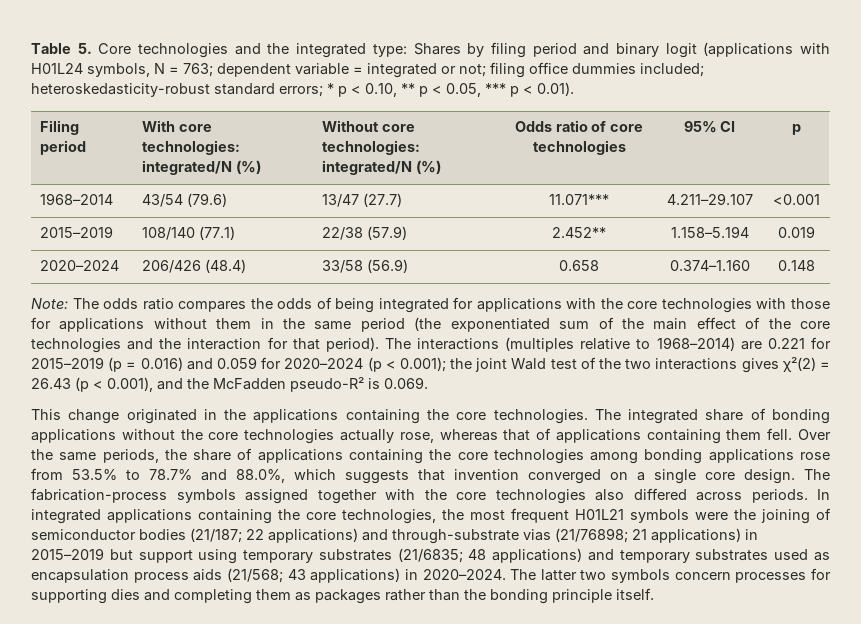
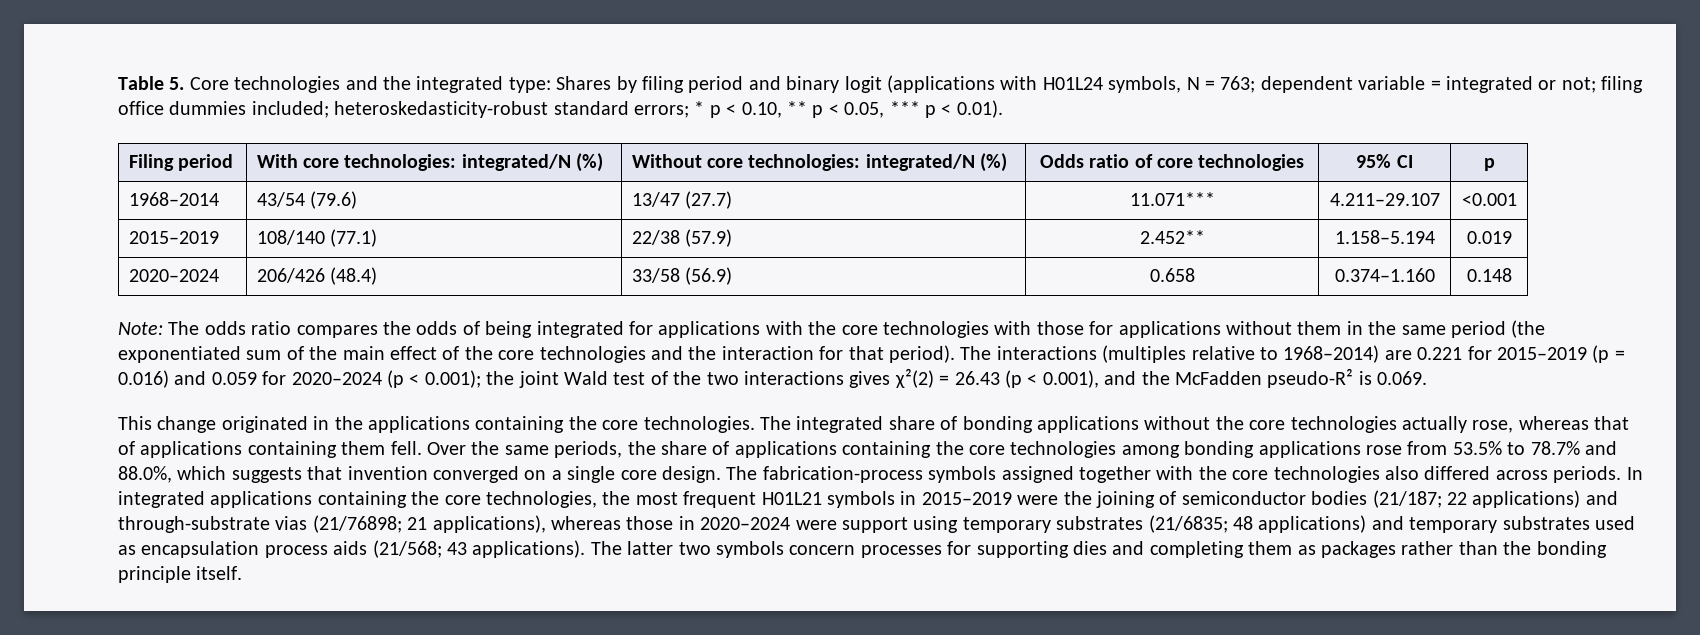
(689, 516) none -> [900,491,1012,505] in 2015–2019
[651,528,758,543] [31,548,133,560] applications) in 2015–2019 but -> [432,515,837,533] applications), whereas those in 2020–2024 were
[310,568,506,583] applications) in 2020–2024. -> [472,540,586,558] applications).

